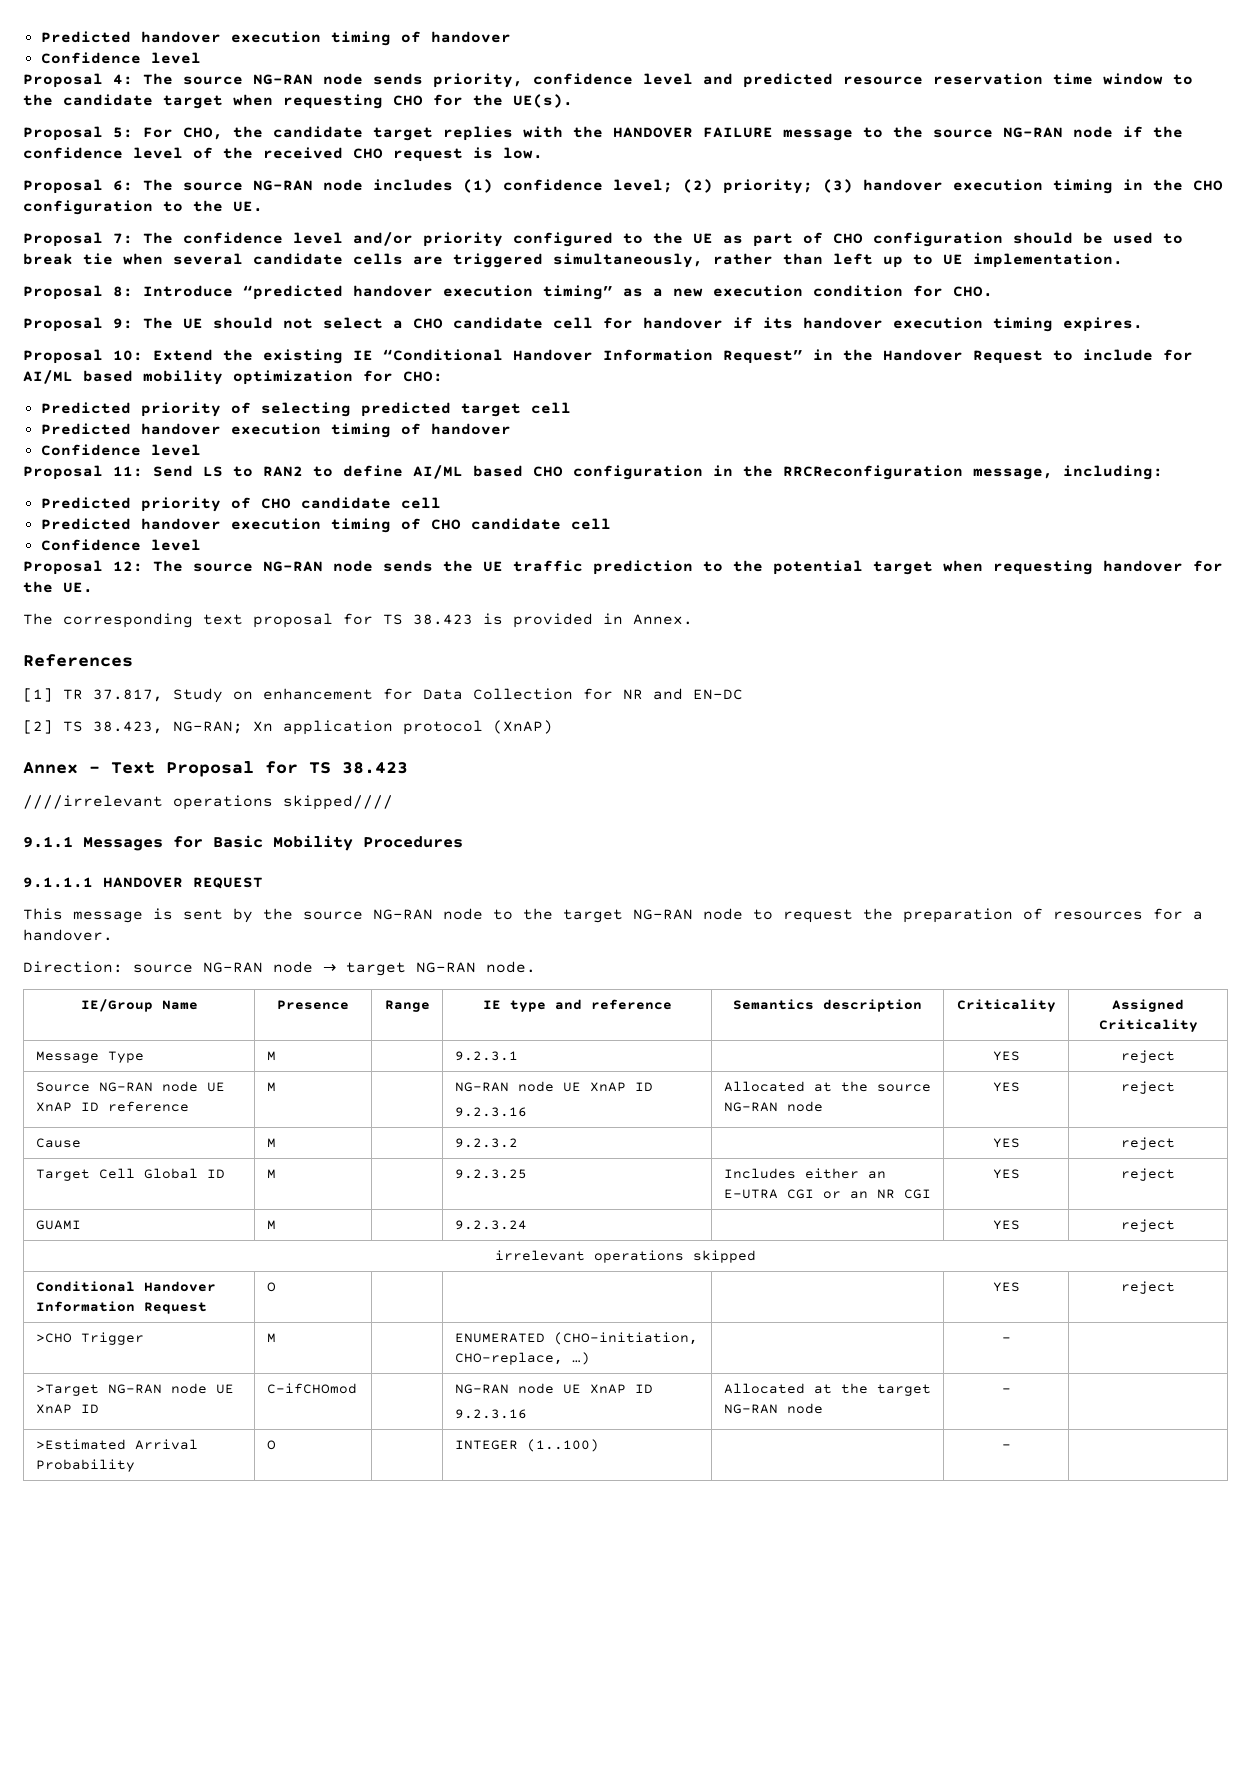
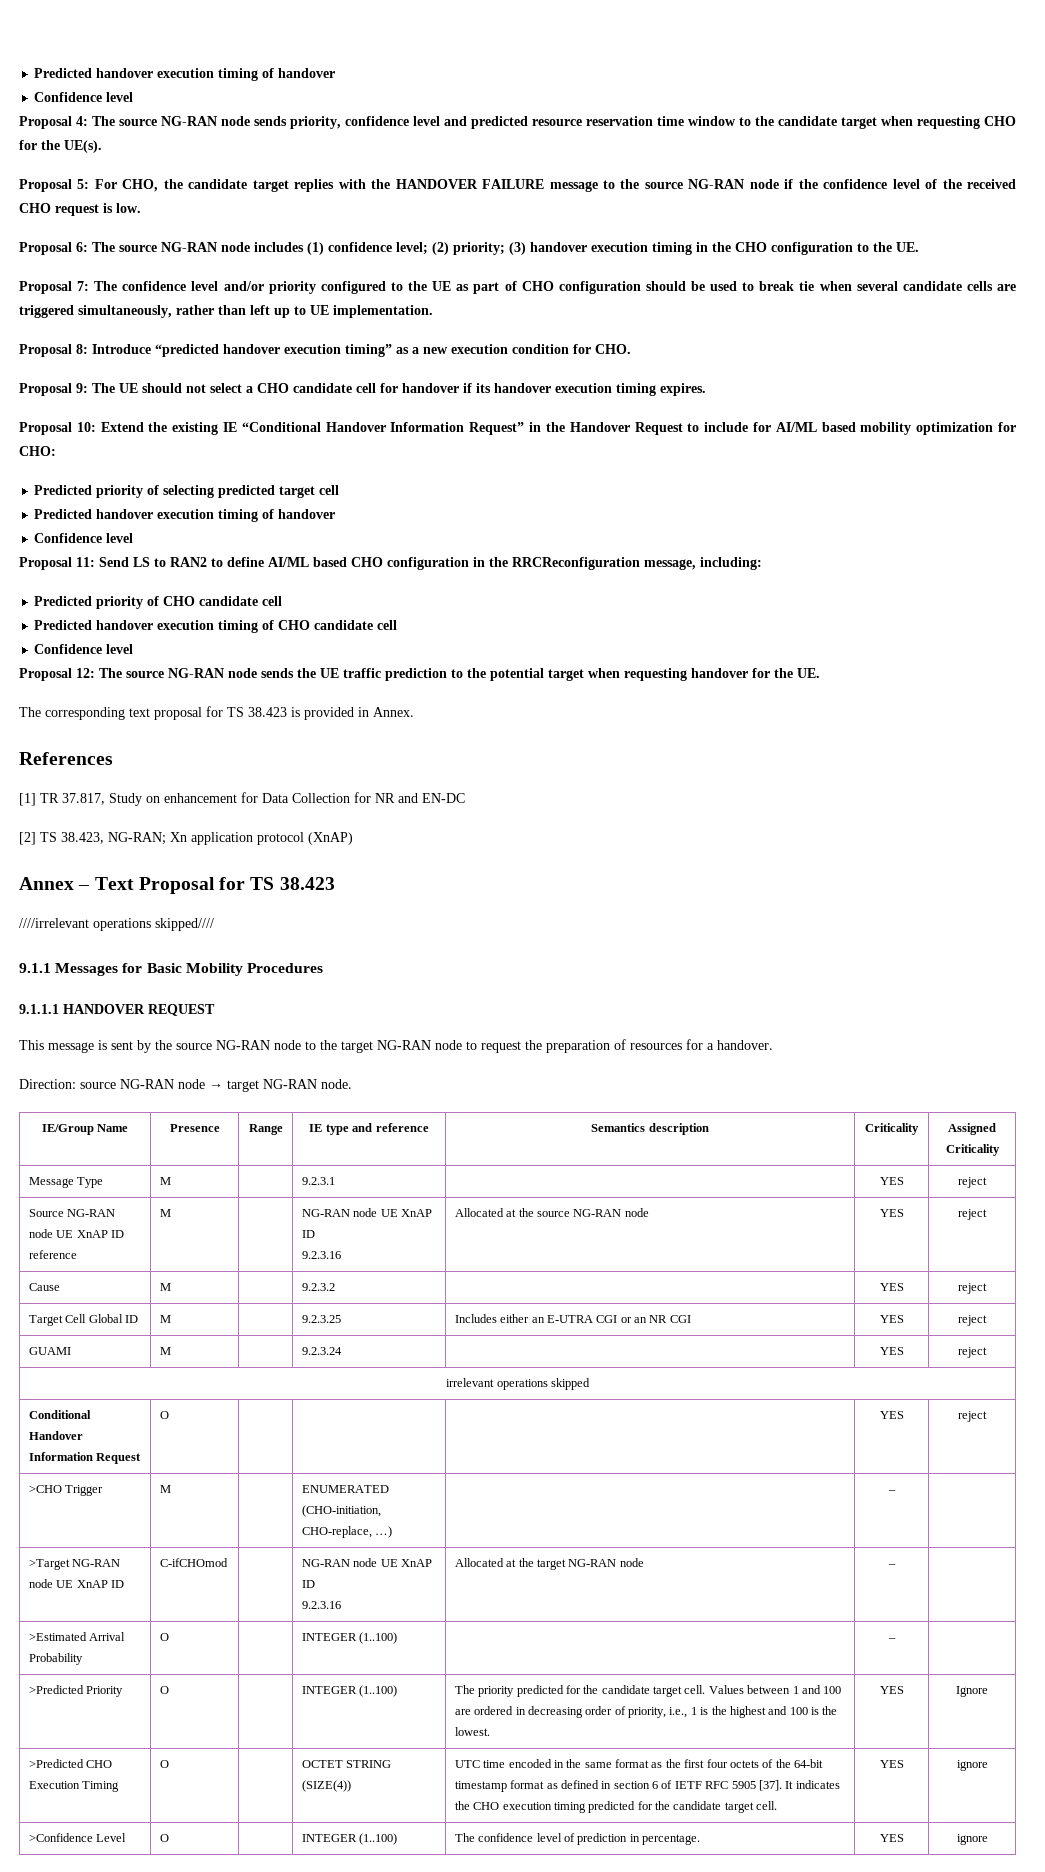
(1011, 1446) none -> [28,1685,124,1697] [159,1686,169,1694] [301,1685,398,1697] [454,1685,842,1697] [454,1706,838,1718] [454,1727,490,1736] [879,1686,904,1694] [956,1686,988,1697] [28,1759,113,1768] [28,1781,120,1792] [159,1760,169,1768] [301,1760,392,1768] [301,1780,351,1792] [454,1759,824,1768] [454,1780,840,1792] [454,1801,778,1813] [879,1760,904,1768] [956,1760,988,1771] [28,1833,127,1842] [159,1834,169,1842] [301,1833,398,1845] [454,1833,701,1845] [879,1834,904,1842] [956,1834,988,1845] // >Predicted Priority | O | | INTEGER (1..100) | The priority predicted for the candidate target cell. Values between 1 and 100 are ordered in decreasing order of priority, i.e., 1 is the highest and 100 is the lowest. | YES | Ignore // >Predicted CHO Execution Timing | O | | OCTET STRING (SIZE(4)) | UTC time encoded in the same format as the first four octets of the 64-bit timestamp format as defined in section 6 of IETF RFC 5905 [37]. It indicates the CHO execution timing predicted for the candidate target cell. | YES | ignore // >Confidence Level | O | | INTEGER (1..100) | The confidence level of prediction in percentage. | YES | ignore

